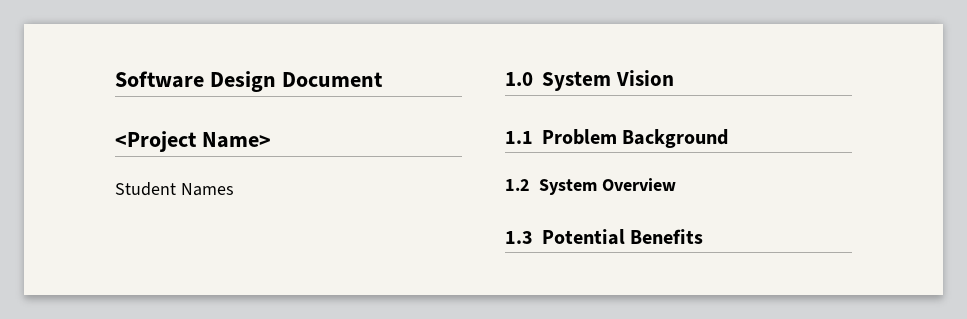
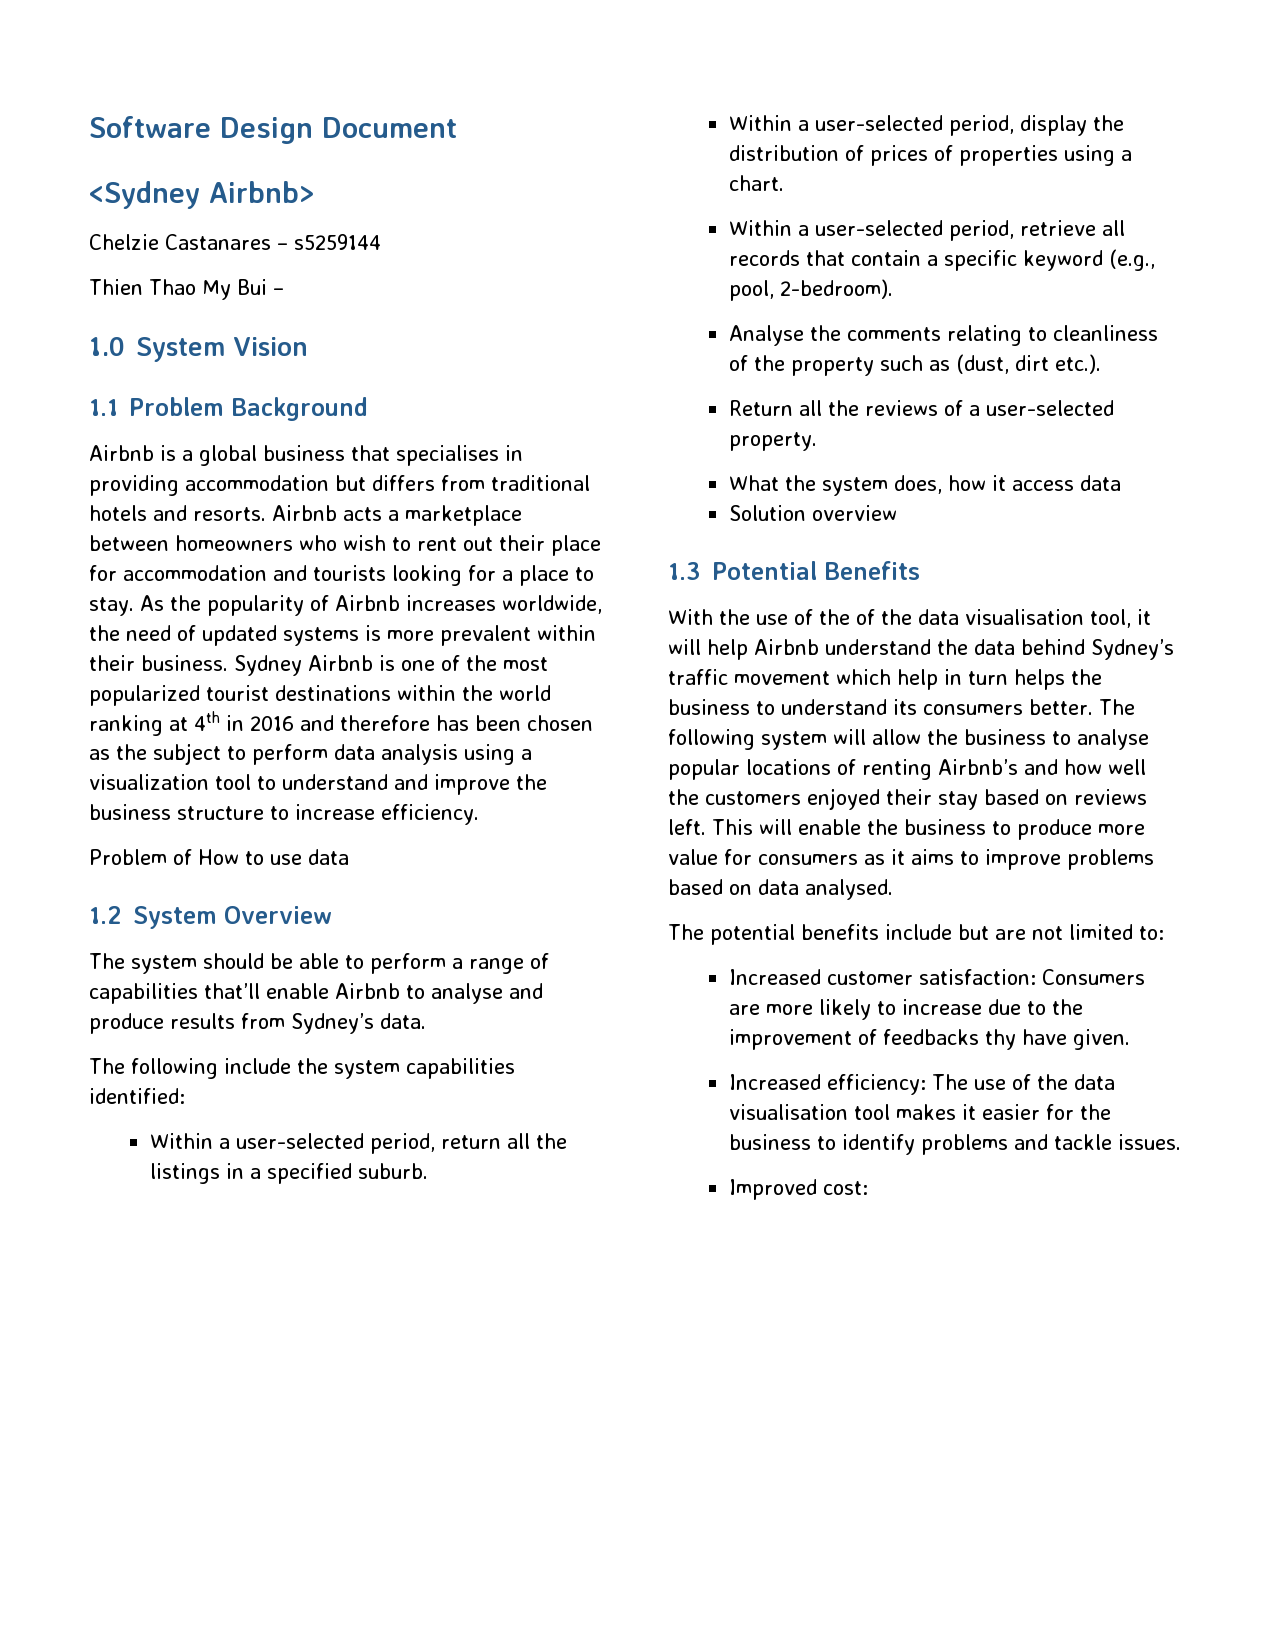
[115,131,271,152] [115,182,234,196] <Project Name> // Student Names -> [89,181,315,209] [89,234,381,250] [89,279,284,300] <Sydney Airbnb> // Chelzie Castanares – s5259144 // Thien Thao My Bui –
[505,178,676,195] [505,229,704,245] 1.2 System Overview // 1.3 Potential Benefits -> [89,445,523,466] [89,475,590,496] [89,505,522,526] [89,535,601,556] [89,565,594,586] [89,595,602,616] [89,625,596,646] [89,655,548,676] [89,685,551,706] [89,711,593,736] [89,743,532,765] [89,774,547,795] [89,804,479,825] [89,849,349,865] [89,906,332,929] [89,953,549,974] [89,983,543,1004] [89,1013,426,1034] [89,1058,515,1079] [89,1088,185,1104] [149,1133,567,1154] [149,1163,428,1184] [728,115,1124,136] [728,145,1132,166] [728,175,784,191] [728,220,1125,241] [728,249,1155,271] [728,279,893,301] [728,325,1158,346] [728,354,1101,376] [728,400,1114,416] [728,432,817,451] [728,475,1121,496] [728,505,897,521] [668,561,920,580] [668,609,1151,628] [668,639,1174,660] [668,669,1102,690] [668,699,1135,715] [668,729,1149,750] [668,759,1146,780] [668,788,1147,810] [668,819,1145,840] [668,849,1154,870] [668,879,893,900] [668,924,1164,945] [728,969,1145,985] [728,999,1083,1020] [728,1029,1130,1050] [728,1074,1115,1095] [728,1104,1111,1120] [728,1134,1181,1155] [728,1179,868,1200] Airbnb is a global business that specialises in providing accommodation but differs from traditional hotels and resorts. Airbnb acts a marketplace between homeowners who wish to rent out their place for accommodation and tourists looking for a place to stay. As the popularity of Airbnb increases worldwide, the need of updated systems is more prevalent within their business. Sydney Airbnb is one of the most popularized tourist destinations within the world ranking at 4th in 2016 and therefore has been chosen as the subject to perform data analysis using a visualization tool to understand and improve the business structure to increase efficiency. // Problem of How to use data // 1.2 System Overview // The system should be able to perform a range of capabilities that’ll enable Airbnb to analyse and produce results from Sydney’s data. // The following include the system capabilities identified: // Within a user-selected period, return all the listings in a specified suburb. // Within a user-selected period, display the distribution of prices of properties using a chart. // Within a user-selected period, retrieve all records that contain a specific keyword (e.g., pool, 2-bedroom). // Analyse the comments relating to cleanliness of the property such as (dust, dirt etc.). // Return all the reviews of a user-selected property. // What the system does, how it access data // Solution overview // 1.3 Potential Benefits // With the use of the of the data visualisation tool, it will help Airbnb understand the data behind Sydney’s traffic movement which help in turn helps the business to understand its consumers better. The following system will allow the business to analyse popular locations of renting Airbnb’s and how well the customers enjoyed their stay based on reviews left. This will enable the business to produce more value for consumers as it aims to improve problems based on data analysed. // The potential benefits include but are not limited to: // Increased customer satisfaction: Consumers are more likely to increase due to the improvement of feedbacks thy have given. // Increased efficiency: The use of the data visualisation tool makes it easier for the business to identify problems and tackle issues. // Improved cost:

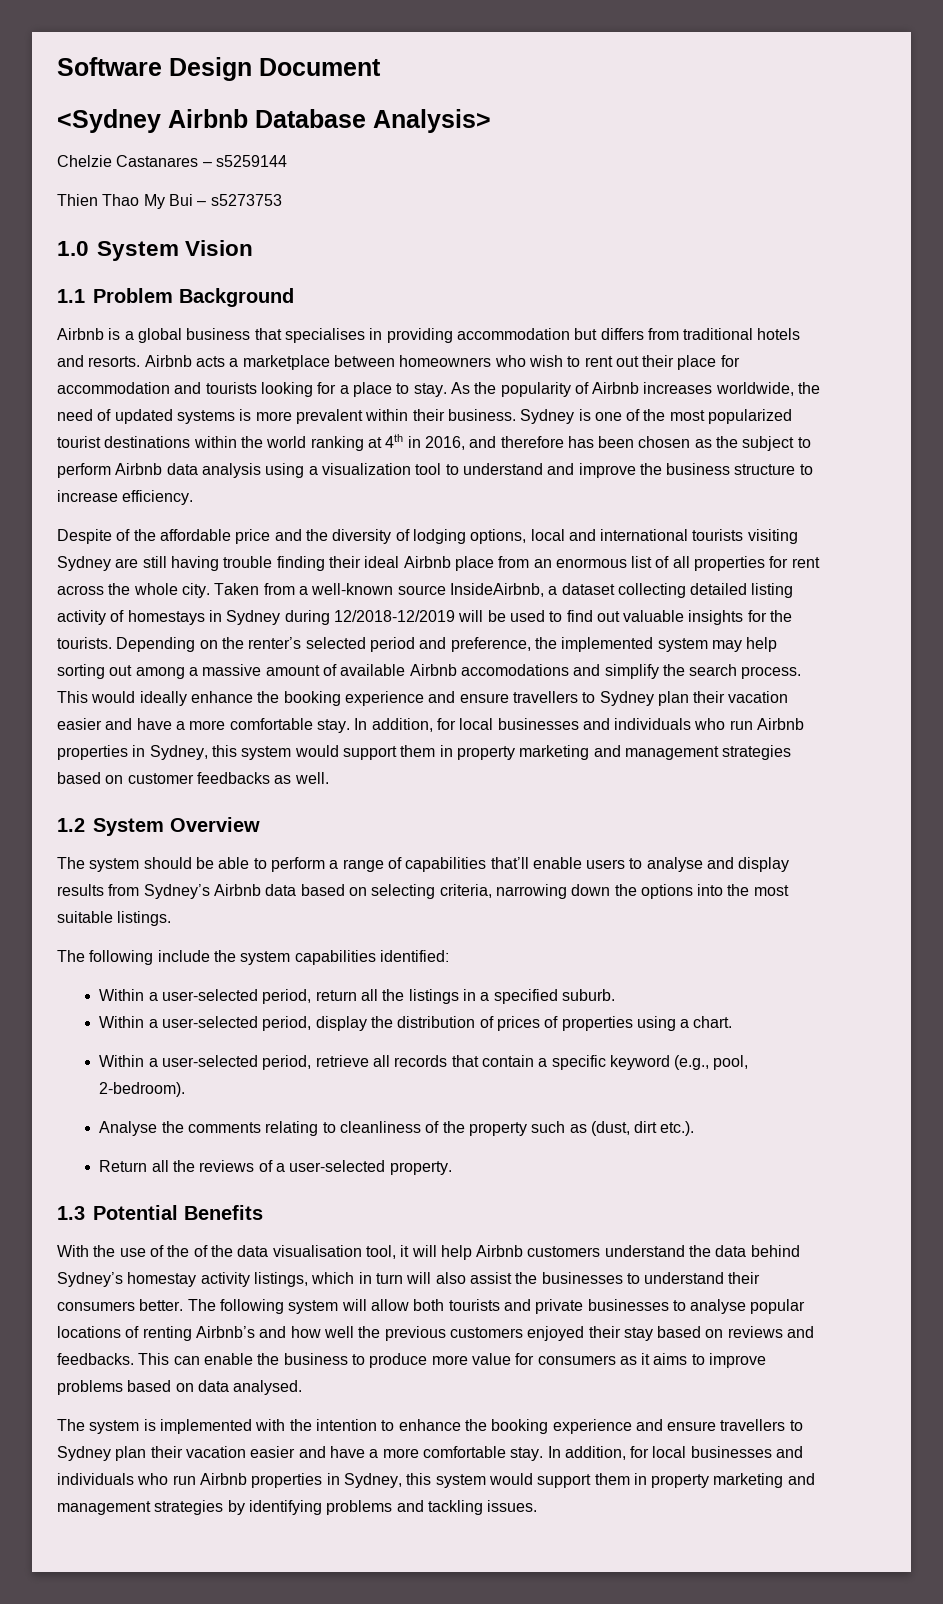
[209,181,315,203] Airbnb> -> [168,109,491,133] Airbnb Database Analysis>
(284, 291) none -> [210,194,282,206] s5273753
[308,655,373,671] Airbnb -> (575, 416) none
[250,716,294,731] 2016 -> [424,436,465,450] 2016,
(328, 754) none -> [115,463,163,475] Airbnb
[89,849,349,865] Problem of How to use data -> [57,529,798,544] [57,556,820,571] [57,583,794,598] [57,610,793,625] [57,637,778,652] [57,664,802,679] [57,691,789,706] [57,718,805,733] [57,745,792,760] [57,772,329,784] Despite of the affordable price and the diversity of lodging options, local and international tourists visiting Sydney are still having trouble finding their ideal Airbnb place from an enormous list of all properties for rent across the whole city. Taken from a well-known source InsideAirbnb, a dataset collecting detailed listing activity of homestays in Sydney during 12/2018-12/2019 will be used to find out valuable insights for the tourists. Depending on the renter’s selected period and preference, the implemented system may help sorting out among a massive amount of available Airbnb accomodations and simplify the search process. This would ideally enhance the booking experience and ensure travellers to Sydney plan their vacation easier and have a more comfortable stay. In addition, for local businesses and individuals who run Airbnb properties in Sydney, this system would support them in property marketing and management strategies based on customer feedbacks as well.
[335,983,400,999] Airbnb -> [586,859,626,869] users
[89,1013,164,1034] produce -> [738,857,790,872] display
[380,1013,426,1029] data. -> [213,884,789,899] [57,911,172,926] Airbnb data based on selecting criteria, narrowing down the options into the most suitable listings.
[728,475,1121,496] [728,505,897,521] // What the system does, how it access data // Solution overview -> (452, 1168) none
(819, 647) none -> [527,1246,601,1257] customers
[668,669,1102,690] [668,699,917,715] traffic movement which help in turn helps the business to understand its -> [127,1272,761,1287] homestay activity listings, which in turn will also assist the businesses to understand their
[927,729,1046,745] the business -> [413,1299,669,1314] both tourists and private businesses
(699, 797) none -> [384,1326,446,1341] previous
[668,819,792,835] left. This will -> [787,1326,815,1338] [57,1353,200,1365] and feedbacks. This can
[710,924,1164,945] [728,969,1145,985] [728,999,1083,1020] [728,1029,1130,1050] [728,1074,1115,1095] [728,1104,1111,1120] [728,1134,915,1155] potential benefits include but are not limited to: // Increased customer satisfaction: Consumers are more likely to increase due to the improvement of feedbacks thy have given. // Increased efficiency: The use of the data visualisation tool makes it easier for the business to identify -> [89,1419,803,1434] [57,1446,804,1461] [57,1473,815,1488] [57,1500,322,1515] system is implemented with the intention to enhance the booking experience and ensure travellers to Sydney plan their vacation easier and have a more comfortable stay. In addition, for local businesses and individuals who run Airbnb properties in Sydney, this system would support them in property marketing and management strategies by identifying
[1053,1134,1112,1150] tackle -> [427,1500,483,1515] tackling
[728,1179,868,1200] // Improved cost: -> (538, 1506) none

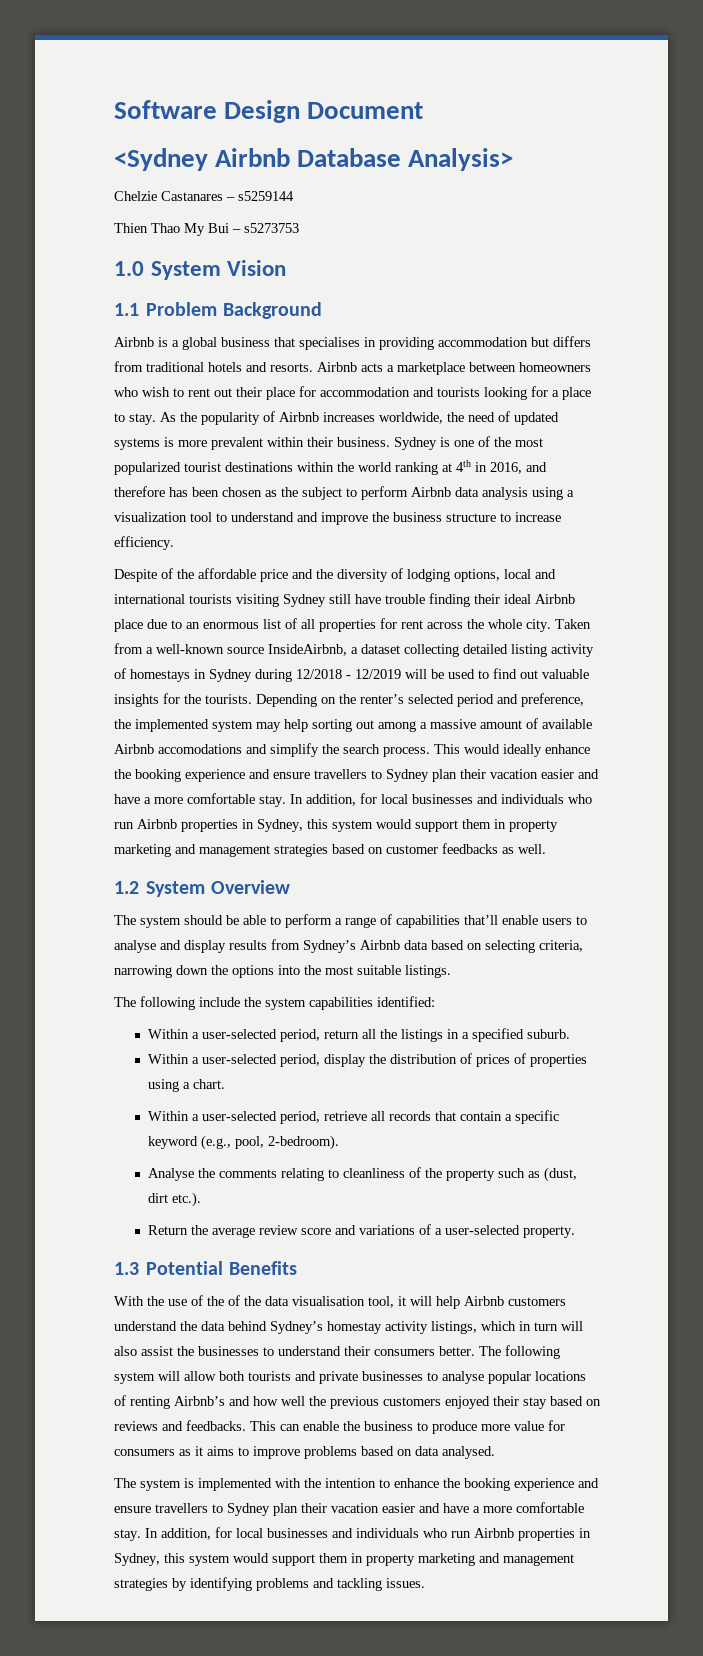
[115,556,219,571] are still having -> [329,594,381,604] still have
[498,556,530,568] from -> [147,619,182,629] due to
[333,610,455,622] 12/2018-12/2019 -> [296,669,401,679] 12/2018 - 12/2019
[151,1160,255,1172] all the reviews -> [191,1225,416,1238] the average review score and variations

